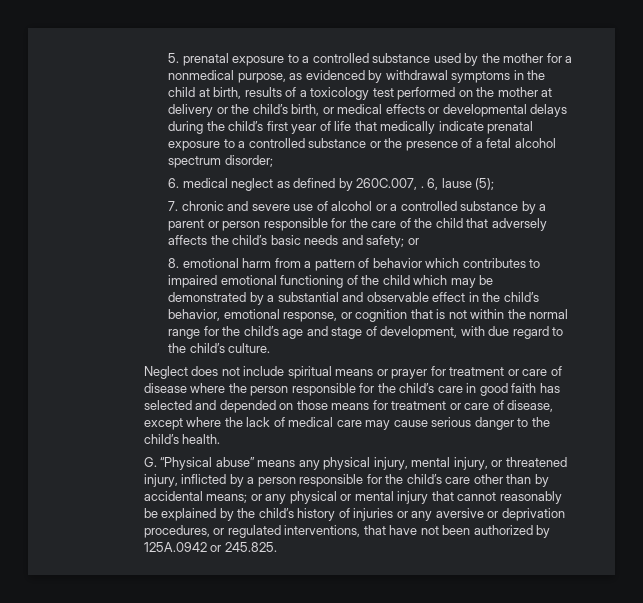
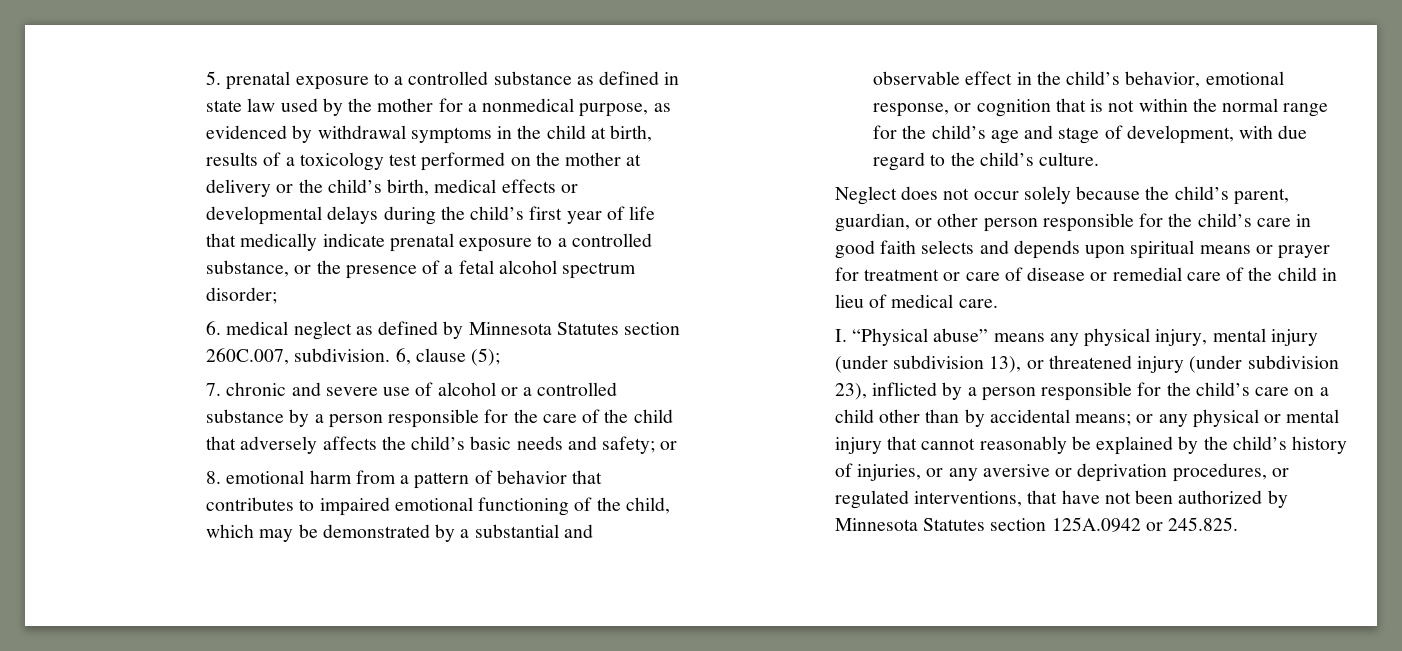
(431, 58) none -> [576,71,680,85] [206,98,276,112] as defined in state law
[322,107,334,114] or -> (430, 187) none
[308,138,367,148] substance -> [206,260,290,277] substance,
[356,178,472,190] 260C.007, . 6, lause -> [468,322,681,335] [206,348,466,365] Minnesota Statutes section 260C.007, subdivision. 6, clause
[168,219,219,231] parent or -> (324, 418) none
[425,258,460,268] which -> [572,470,603,484] that
[382,275,410,285] child -> [625,497,670,514] child,
[243,366,285,376] include -> [973,186,1289,205] [834,213,1312,232] [834,240,1126,259] occur solely because the child’s parent, guardian, or other person responsible for the child’s care in good faith selects and depends upon
[190,383,560,396] [143,400,554,413] [143,417,550,430] [143,434,221,444] [143,457,157,467] where the person responsible for the child’s care in good faith has selected and depended on those means for treatment or care of disease, except where the lack of medical care may cause serious danger to the child’s health. // G. -> [1090,267,1337,281] [834,294,998,308] [834,329,847,342] or remedial care of the child in lieu of medical care. // I.
[453,457,567,470] [143,474,178,487] injury, or threatened injury, -> [1270,329,1318,346] [834,355,1339,373] [834,383,867,400] injury (under subdivision 13), or threatened injury (under subdivision 23),
(471, 480) none -> [1294,387,1329,396] [834,409,874,423] on a child
[353,508,394,521] injuries -> [857,464,922,481] injuries,
(551, 531) none -> [834,518,1047,531] Minnesota Statutes section

